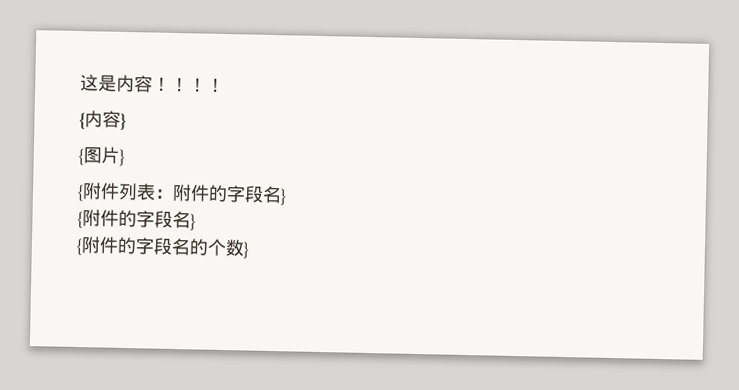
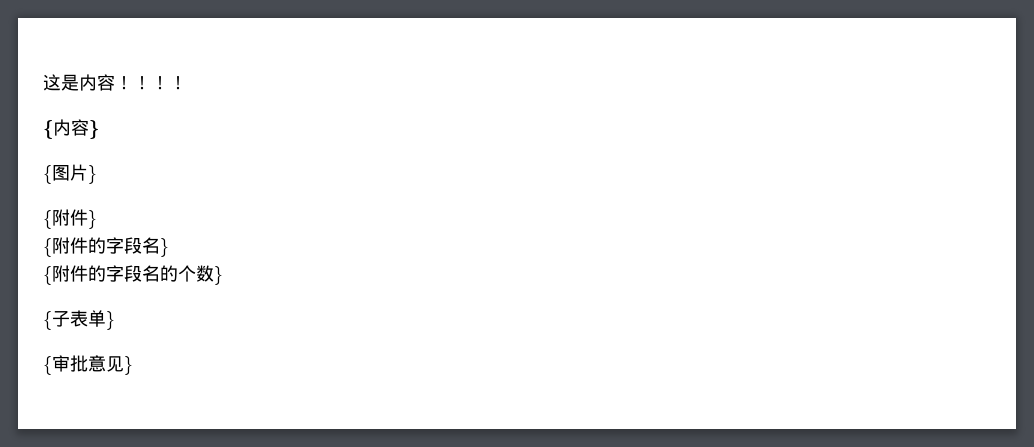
[118,182,282,204] 列表：附件的字段名 -> (88, 217) none
(250, 250) none -> [43,310,115,330] [43,355,133,375] // {子表单} // {审批意见}

